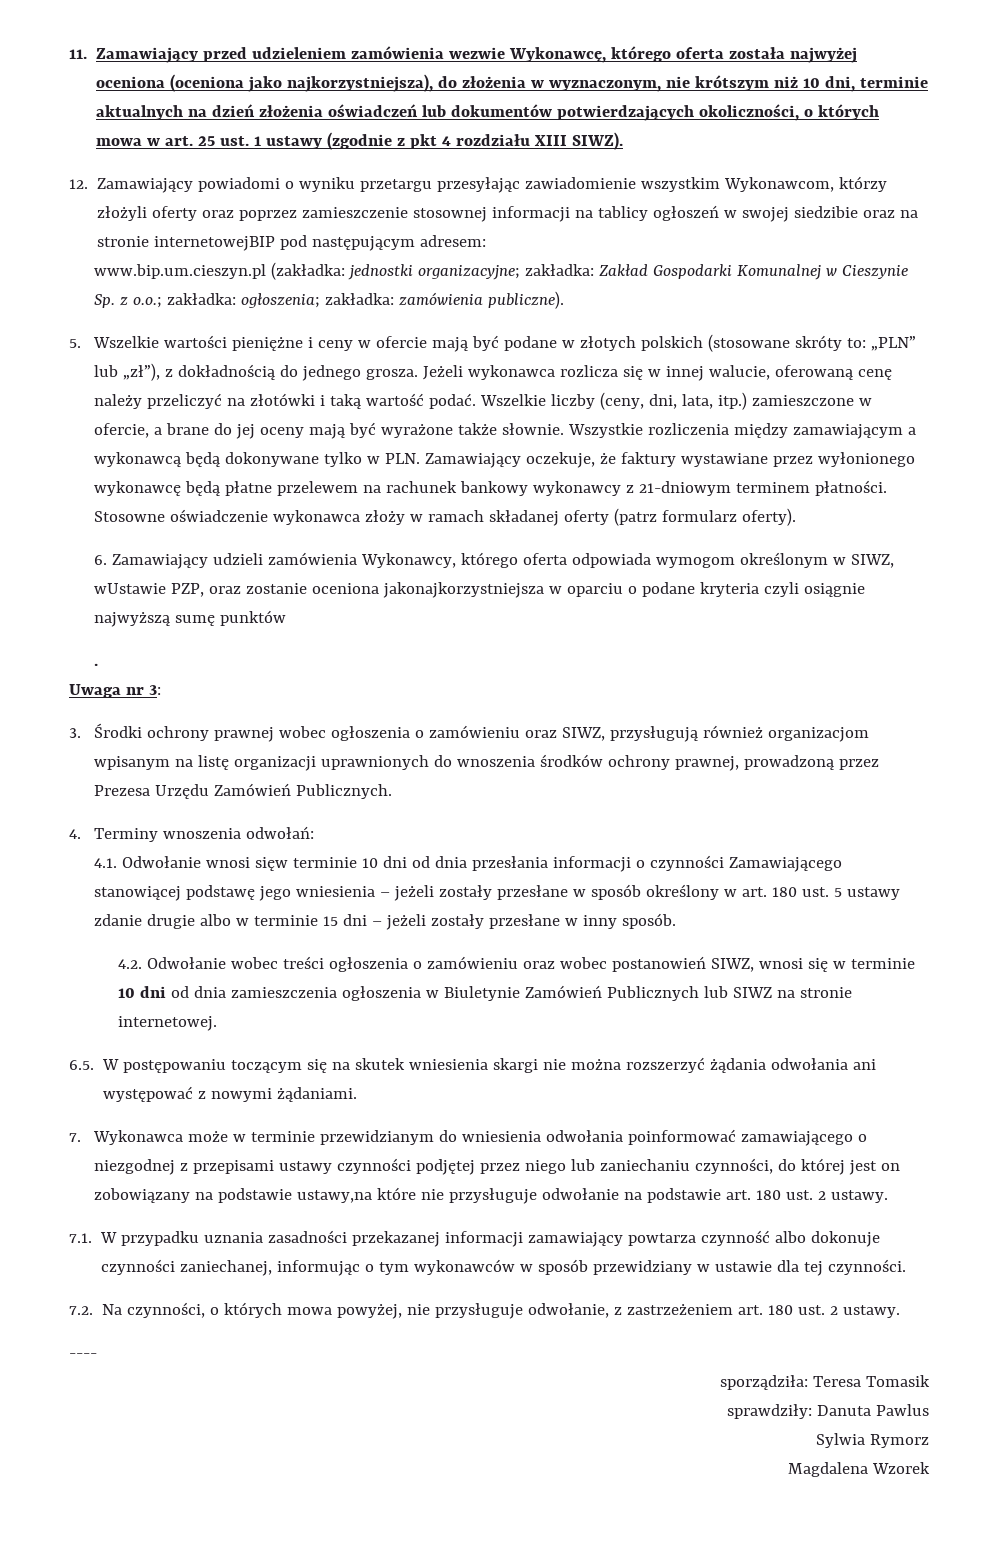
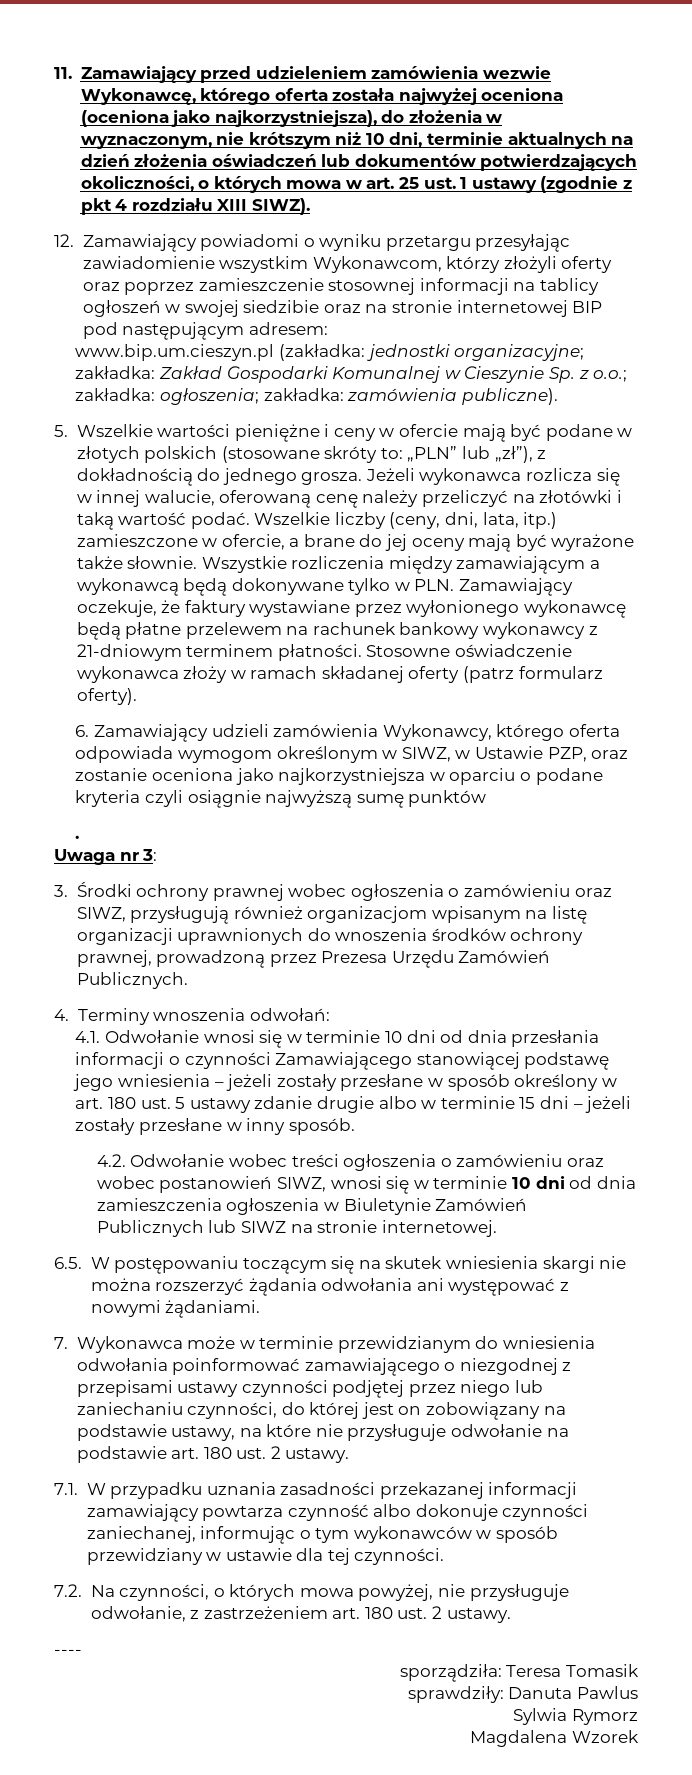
[154,236,276,251] internetowejBIP -> [456,300,603,317] internetowej BIP
[93,583,166,594] wUstawie -> [455,746,543,759] w Ustawie
[382,582,544,598] jakonajkorzystniejsza -> [235,768,426,785] jako najkorzystniejsza
[254,857,288,871] sięw -> [259,1030,302,1048] się w
[296,1190,372,1203] ustawy,na -> [171,1426,262,1441] ustawy, na

